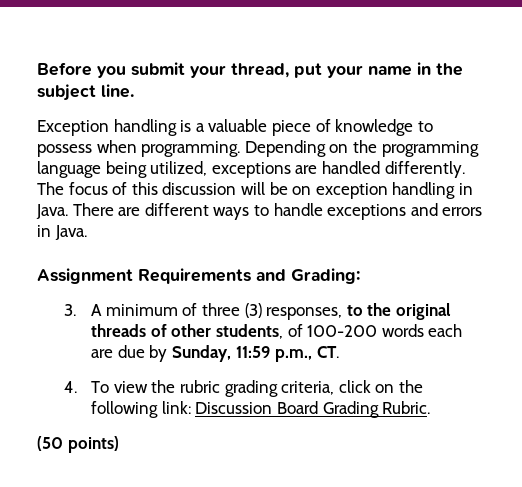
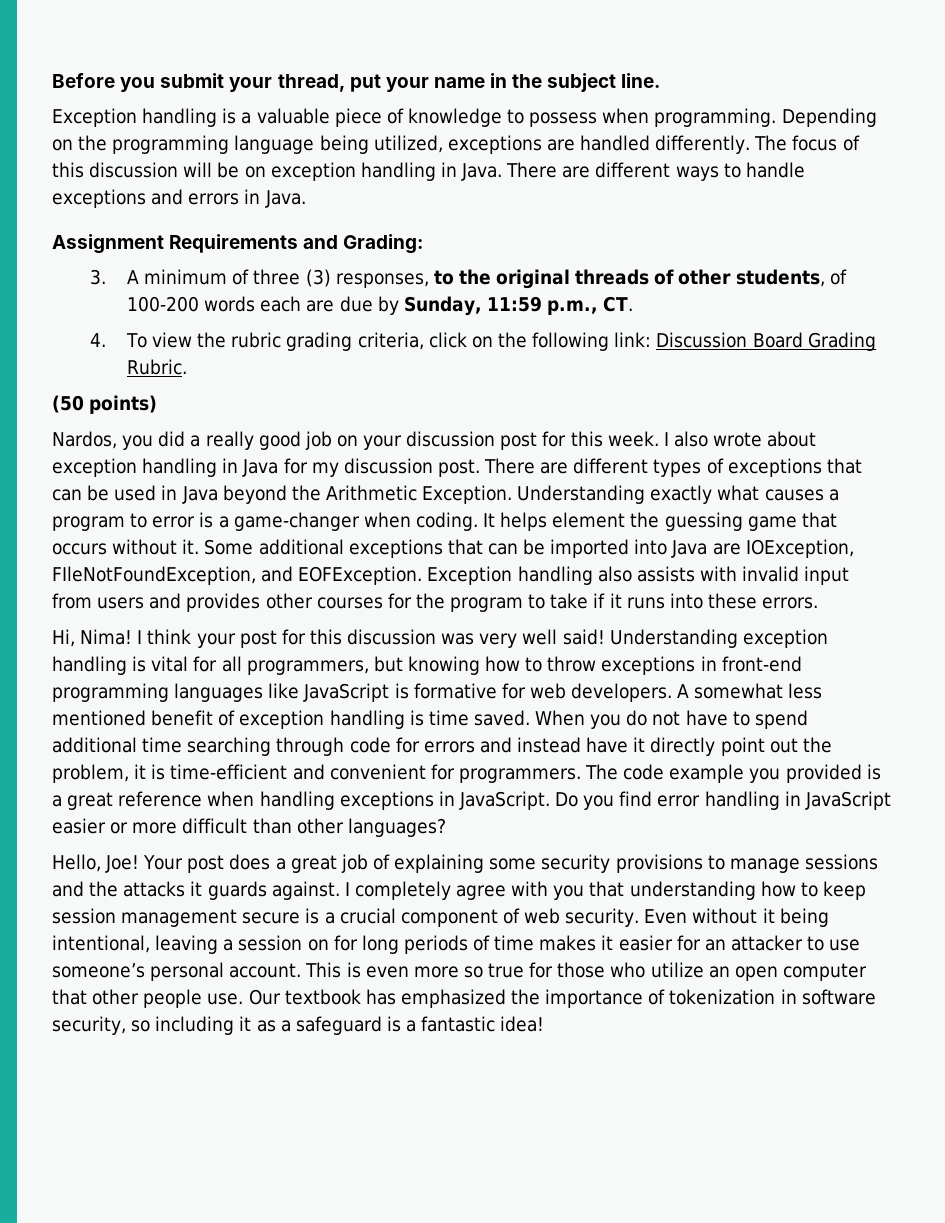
(119, 444) none -> [52,431,817,450] [52,458,862,477] [52,485,839,504] [52,512,837,531] [52,539,854,558] [52,566,850,585] [52,593,819,612] [52,629,828,648] [52,656,802,675] [52,683,823,702] [52,710,808,729] [52,737,832,756] [52,764,881,783] [52,791,891,810] [52,818,446,837] [52,854,878,873] [52,881,866,900] [52,908,829,927] [52,935,861,954] [52,962,867,981] [52,989,876,1008] [52,1016,545,1035] // Nardos, you did a really good job on your discussion post for this week. I also wrote about exception handling in Java for my discussion post. There are different types of exceptions that can be used in Java beyond the Arithmetic Exception. Understanding exactly what causes a program to error is a game-changer when coding. It helps element the guessing game that occurs without it. Some additional exceptions that can be imported into Java are IOException, FIleNotFoundException, and EOFException. Exception handling also assists with invalid input from users and provides other courses for the program to take if it runs into these errors. // Hi, Nima! I think your post for this discussion was very well said! Understanding exception handling is vital for all programmers, but knowing how to throw exceptions in front-end programming languages like JavaScript is formative for web developers. A somewhat less mentioned benefit of exception handling is time saved. When you do not have to spend additional time searching through code for errors and instead have it directly point out the problem, it is time-efficient and convenient for programmers. The code example you provided is a great reference when handling exceptions in JavaScript. Do you find error handling in JavaScript easier or more difficult than other languages? // Hello, Joe! Your post does a great job of explaining some security provisions to manage sessions and the attacks it guards against. I completely agree with you that understanding how to keep session management secure is a crucial component of web security. Even without it being intentional, leaving a session on for long periods of time makes it easier for an attacker to use someone’s personal account. This is even more so true for those who utilize an open computer that other people use. Our textbook has emphasized the importance of tokenization in software security, so including it as a safeguard is a fantastic idea!

